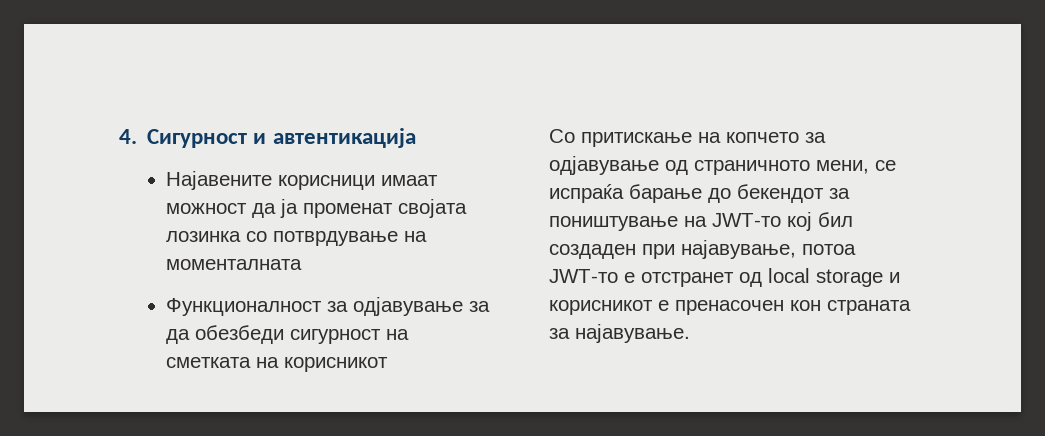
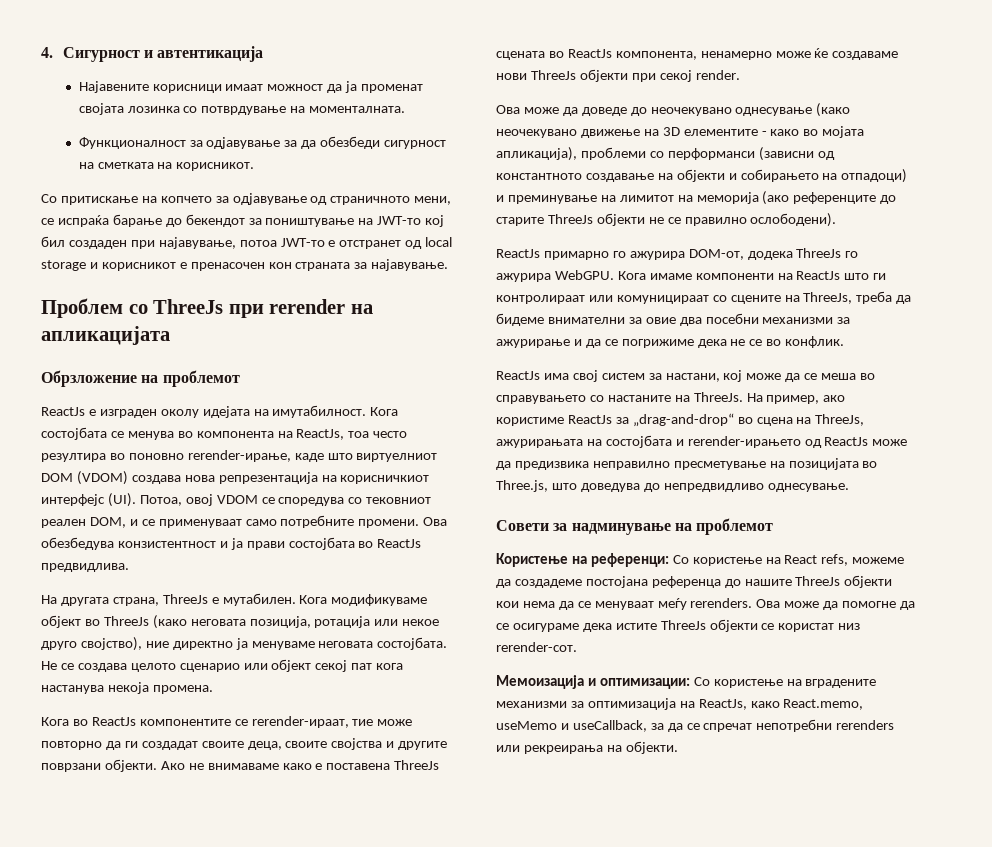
[166,259,303,270] моменталната -> [309,106,406,113] моменталната.
[284,357,389,372] корисникот -> [176,162,255,171] корисникот.
(690, 333) none -> [41,298,373,318] [41,326,170,345] [41,370,240,387] [41,405,399,418] [41,427,408,440] [41,450,438,462] [41,471,430,485] [41,493,432,507] [41,515,448,528] [41,537,422,550] [41,563,129,572] [41,593,428,606] [41,615,440,629] [41,637,448,651] [41,659,404,672] [41,682,213,694] [41,716,413,728] [41,738,448,750] [41,759,440,772] [496,48,899,60] [496,69,740,82] [496,103,851,117] [496,126,865,138] [496,147,835,161] [496,169,908,183] [496,191,897,205] [496,213,837,227] [496,248,859,260] [496,270,887,282] [496,291,912,304] [496,313,851,326] [496,336,845,348] [496,370,876,382] [496,392,846,404] [496,413,865,427] [496,435,908,448] [496,458,878,470] [496,480,849,492] [496,518,774,535] [496,553,905,567] [496,575,893,588] [496,598,916,610] [496,619,861,632] [496,642,577,652] [496,675,877,689] [496,698,864,710] [496,719,895,732] [496,741,678,754] // Проблем со ThreeJs при rerender на апликацијата // Обрзложение на проблемот // ReactJs е изграден околу идејата на имутабилност. Кога состојбата се менува во компонента на ReactJs, тоа често резултира во поновно rerender-ирање, каде што виртуелниот DOM (VDOM) создава нова репрезентација на корисничкиот интерфејс (UI). Потоа, овој VDOM се споредува со тековниот реален DOM, и се применуваат само потребните промени. Ова обезбедува конзистентност и ја прави состојбата во ReactJs предвидлива. // На другата страна, ThreeJs е мутабилен. Кога модификуваме објект во ThreeJs (како неговата позиција, ротација или некое друго својство), ние директно ја менуваме неговата состојбата. Не се создава целото сценарио или објект секој пат кога настанува некоја промена. // Кога во ReactJs компонентите се rerender-ираат, тие може повторно да ги создадат своите деца, своите својства и другите поврзани објекти. Ако не внимаваме како е поставена ThreeJs сцената во ReactJs компонента, ненамерно може ќе создаваме нови ThreeJs објекти при секоj render. // Ова може да доведе до неочекувано однесување (како неочекувано движење на 3D елементите - како во мојата апликација), проблеми со перформанси (зависни од константното создавање на објекти и собирањето на отпадоци) и преминување на лимитот на меморија (ако референците до старите ThreeJs објекти не се правилно ослободени). // ReactJs примарно го ажурира DOM-от, додека ThreeJs го ажурира WebGPU. Кога имаме компоненти на ReactJs што ги контролираат или комуницираат со сцените на ThreeJs, треба да бидеме внимателни за овие два посебни механизми за ажурирање и да се погрижиме дека не се во конфлик. // ReactJs има свој систем за настани, кој може да се меша во справувањето со настаните на ThreeJs. На пример, ако користиме ReactJs за „drag-and-drop“ во сцена на ThreeJs, ажурирањата на состојбата и rerender-ирaњето од ReactJs може да предизвика неправилно пресметување на позицијата во Three.js, што доведува до непредвидливо однесување. // Совети за надминување на проблемот // Користење на референци: Со користење на React refs, можеме да создадеме постојана референца до нашите ThreeJs објекти кои нема да се менуваат меѓу rerenders. Ова може да помогне да се осигураме дека истите ThreeJs објекти се користат низ rerender-сот. // Мемоизација и оптимизации: Со користење на вградените механизми за оптимизација на ReactJs, како React.memo, useMemo и useCallback, за да се спречат непотребни rerenders или рекреирања на објекти.

